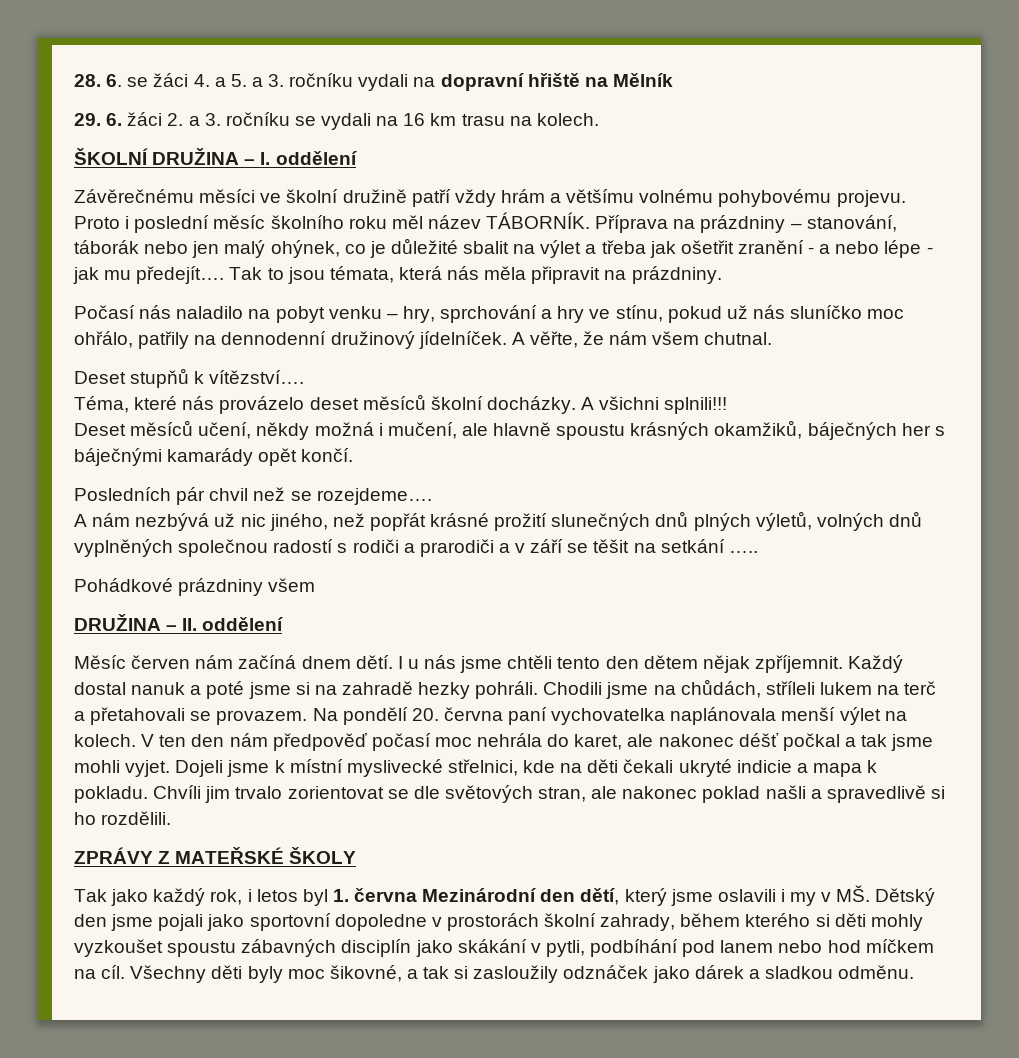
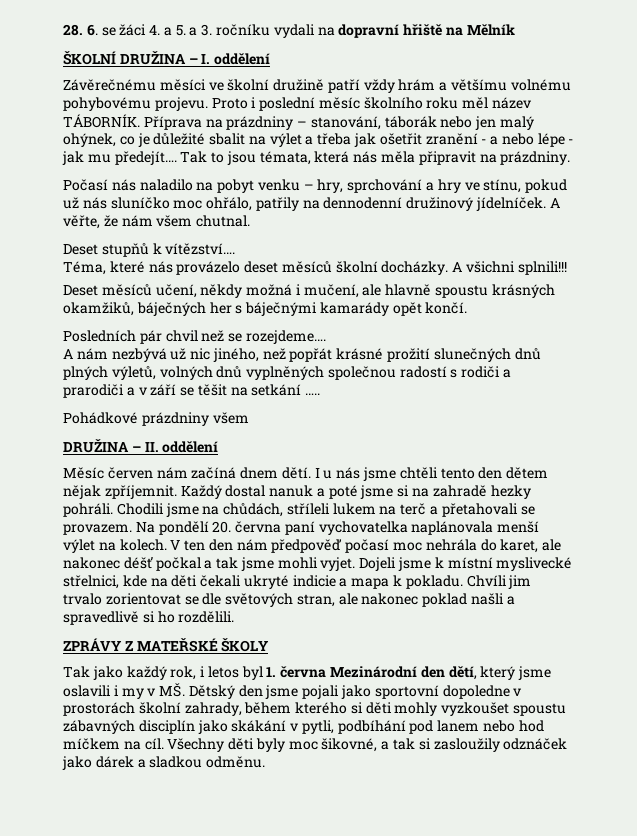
[74,112,599,130] // 29. 6. žáci 2. a 3. ročníku se vydali na 16 km trasu na kolech. -> (515, 30) none

